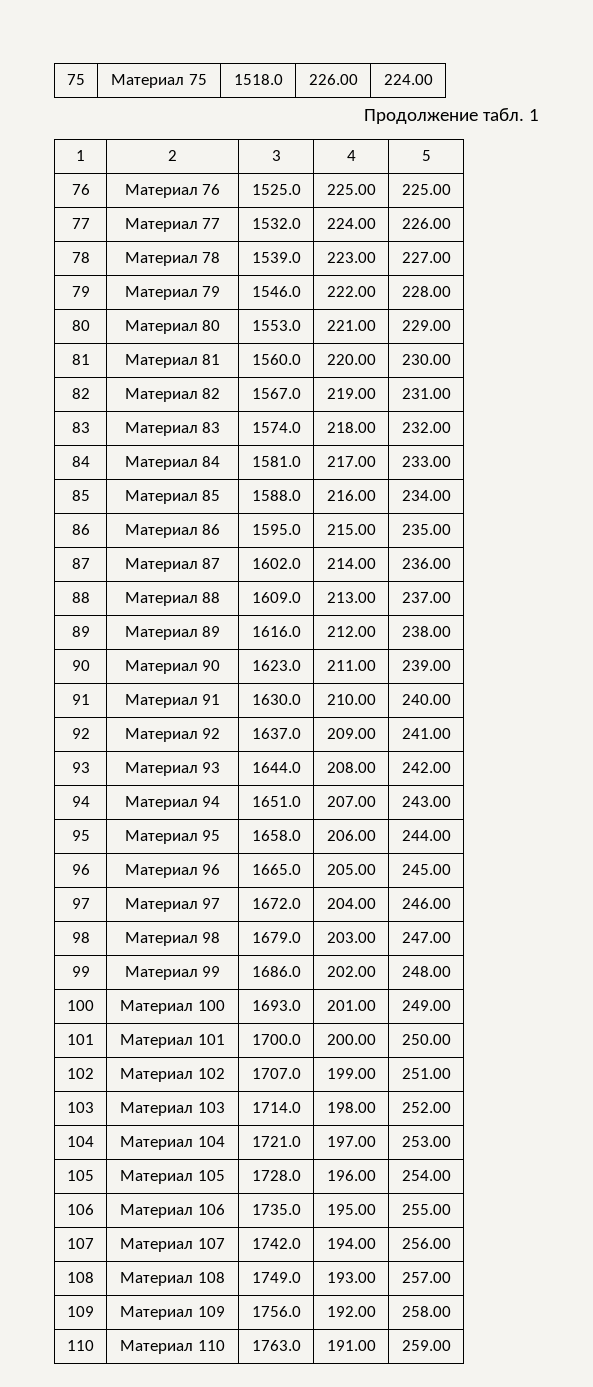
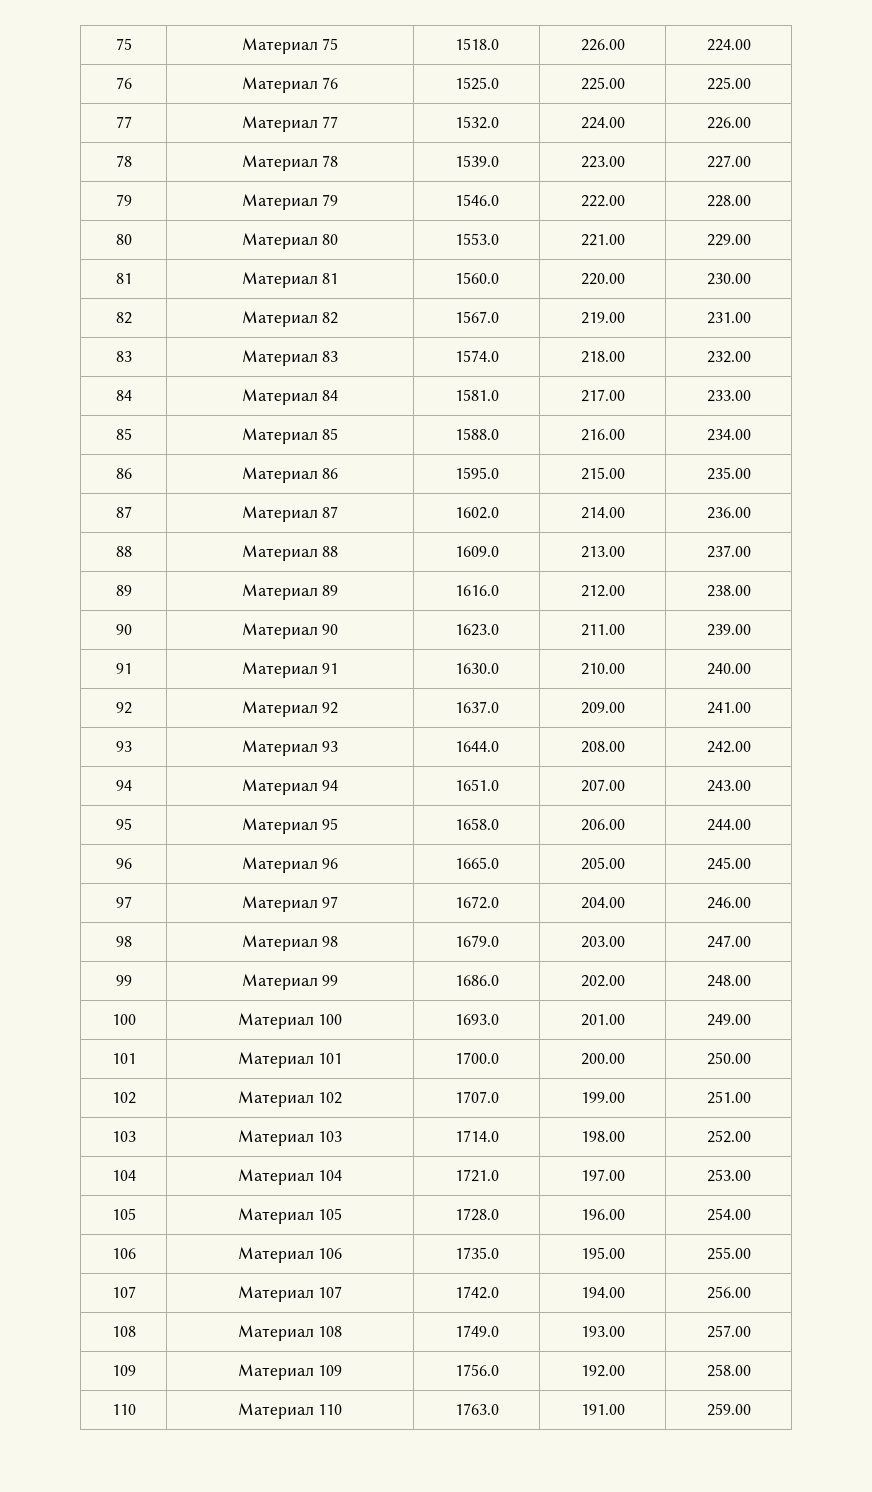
[364,108,539,124] [76,150,85,161] [168,150,177,161] [271,150,281,161] [346,150,356,161] [421,150,431,161] // Продолжение табл. 1 // 1 | 2 | 3 | 4 | 5 -> (751, 45) none

